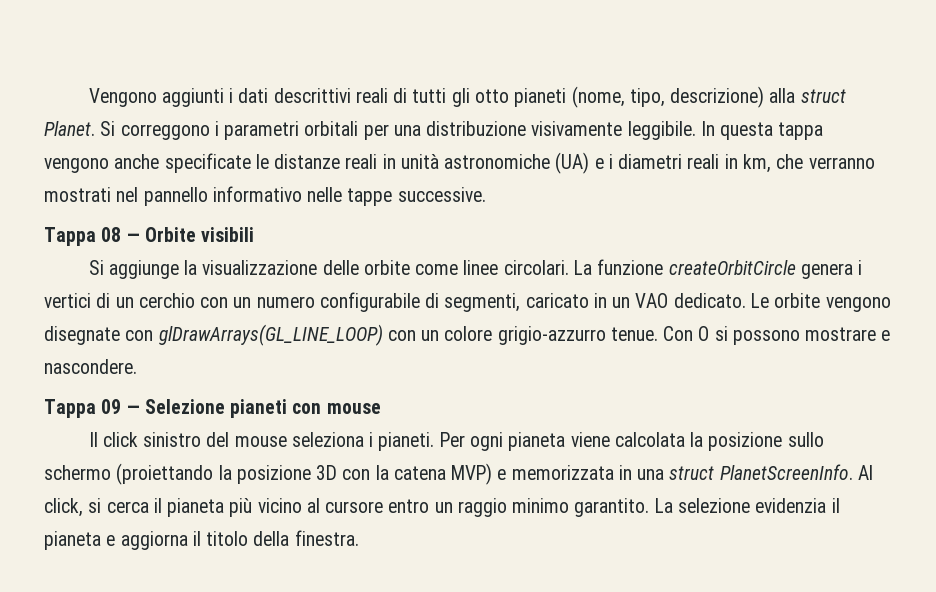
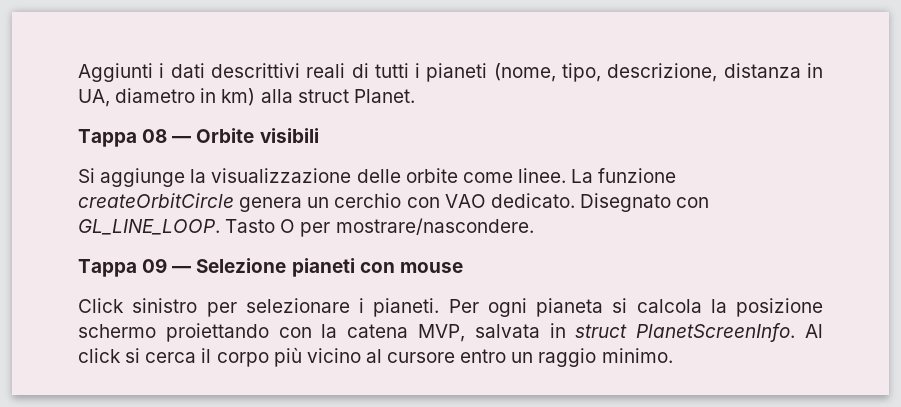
[88,88,224,107] Vengono aggiunti -> [78,63,153,82] Aggiunti
[451,88,510,107] gli otto -> [415,63,421,78] i
[670,86,846,108] [44,121,824,140] [44,152,875,174] [44,186,486,206] descrizione) alla struct Planet. Si correggono i parametri orbitali per una distribuzione visivamente leggibile. In questa tappa vengono anche specificate le distanze reali in unità astronomiche (UA) e i diametri reali in km, che verranno mostrati nel pannello informativo nelle tappe successive. -> [607,63,823,82] [78,88,415,107] descrizione, distanza in UA, diametro in km) alla struct Planet.
[463,260,569,275] linee circolari. -> [517,168,566,183] linee.
[858,260,863,275] [44,292,891,312] [44,324,891,346] [44,359,137,374] i vertici di un cerchio con un numero configurabile di segmenti, caricato in un VAO dedicato. Le orbite vengono disegnate con glDrawArrays(GL_LINE_LOOP) con un colore grigio-azzurro tenue. Con O si possono mostrare e nascondere. -> [307,193,710,212] [78,218,534,237] un cerchio con VAO dedicato. Disegnato con GL_LINE_LOOP. Tasto O per mostrare/nascondere.
[88,432,364,447] Il click sinistro del mouse seleziona -> [78,298,350,317] Click sinistro per selezionare
[570,432,824,451] [44,463,665,485] viene calcolata la posizione sullo schermo (proiettando la posizione 3D con la catena MVP) e memorizzata in una -> [612,298,823,317] [78,323,566,342] si calcola la posizione schermo proiettando con la catena MVP, salvata in
[44,498,83,517] click, -> [78,348,121,363] click
[167,498,225,517] pianeta -> [216,352,269,367] corpo
[512,498,840,517] [44,530,359,550] minimo garantito. La selezione evidenzia il pianeta e aggiorna il titolo della finestra. -> [601,348,673,363] minimo.

